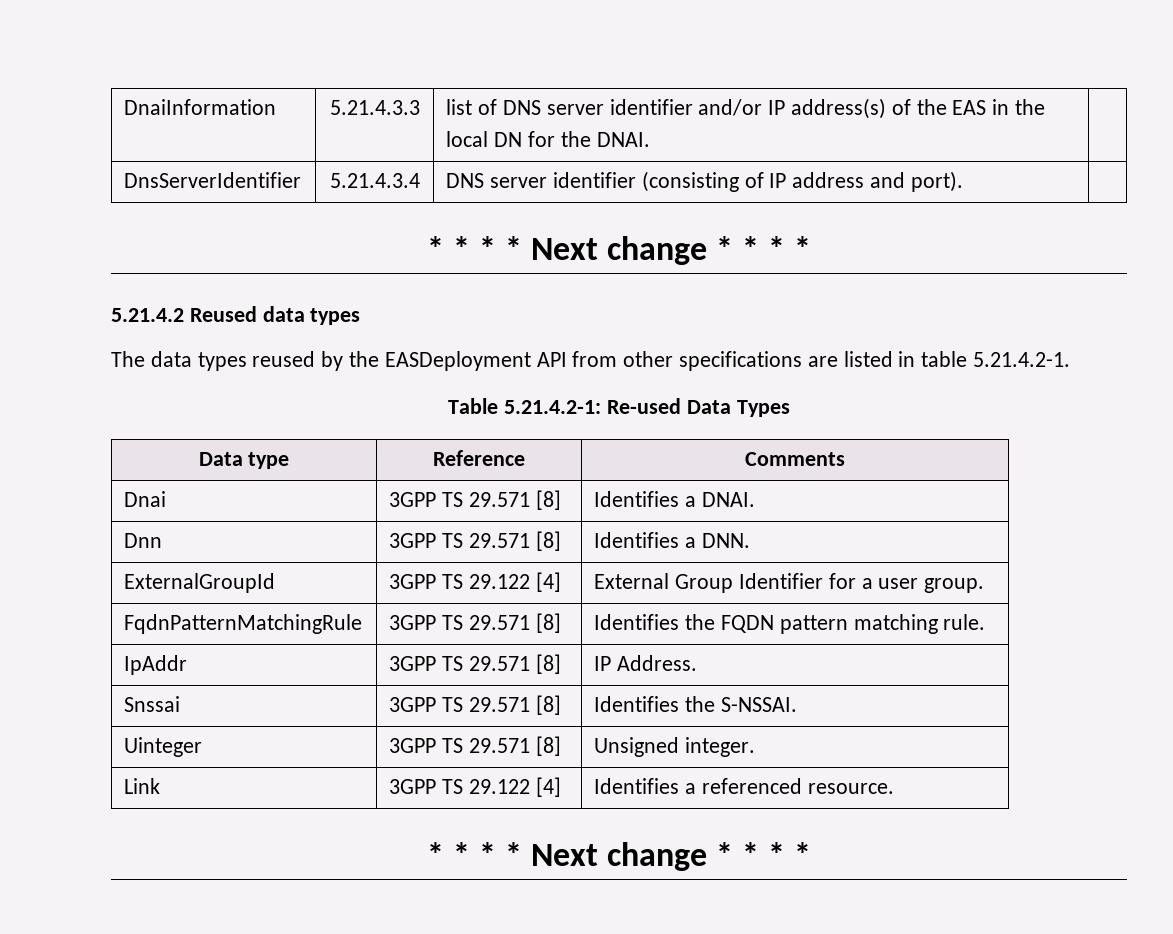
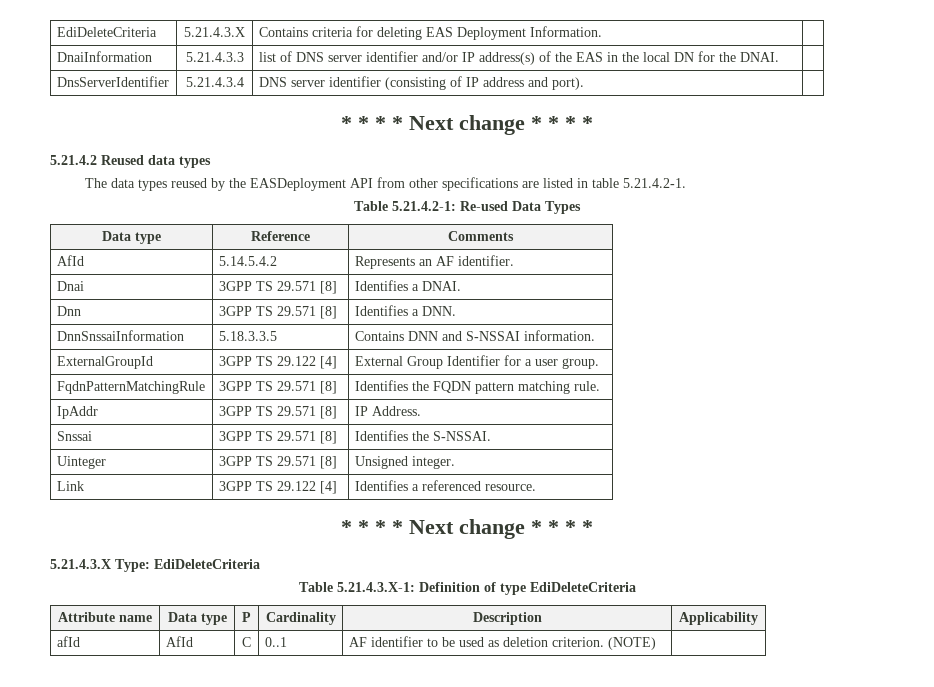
(124, 107) none -> [56,27,157,37] [184,27,245,37] [258,26,602,40] EdiDeleteCriteria | 5.21.4.3.X | Contains criteria for deleting EAS Deployment Information. | //
(845, 459) none -> [56,255,84,266] [218,256,277,266] [354,255,514,269] // AfId | 5.14.5.4.2 | Represents an AF identifier.
(750, 540) none -> [56,330,184,341] [218,331,277,341] [354,330,595,341] // DnnSnssaiInformation | 5.18.3.3.5 | Contains DNN and S-NSSAI information.
(812, 854) none -> [50,559,260,572] [298,582,636,595] [58,612,152,622] [167,612,227,625] [242,612,251,622] [265,612,336,625] [472,612,542,625] [679,612,758,625] [56,636,80,647] [165,636,193,647] [242,637,251,647] [264,637,287,647] [348,636,656,650] // 5.21.4.3.X Type: EdiDeleteCriteria // Table 5.21.4.3.X-1: Definition of type EdiDeleteCriteria // Attribute name | Data type | P | Cardinality | Description | Applicability // afId | AfId | C | 0..1 | AF identifier to be used as deletion criterion. (NOTE) |

